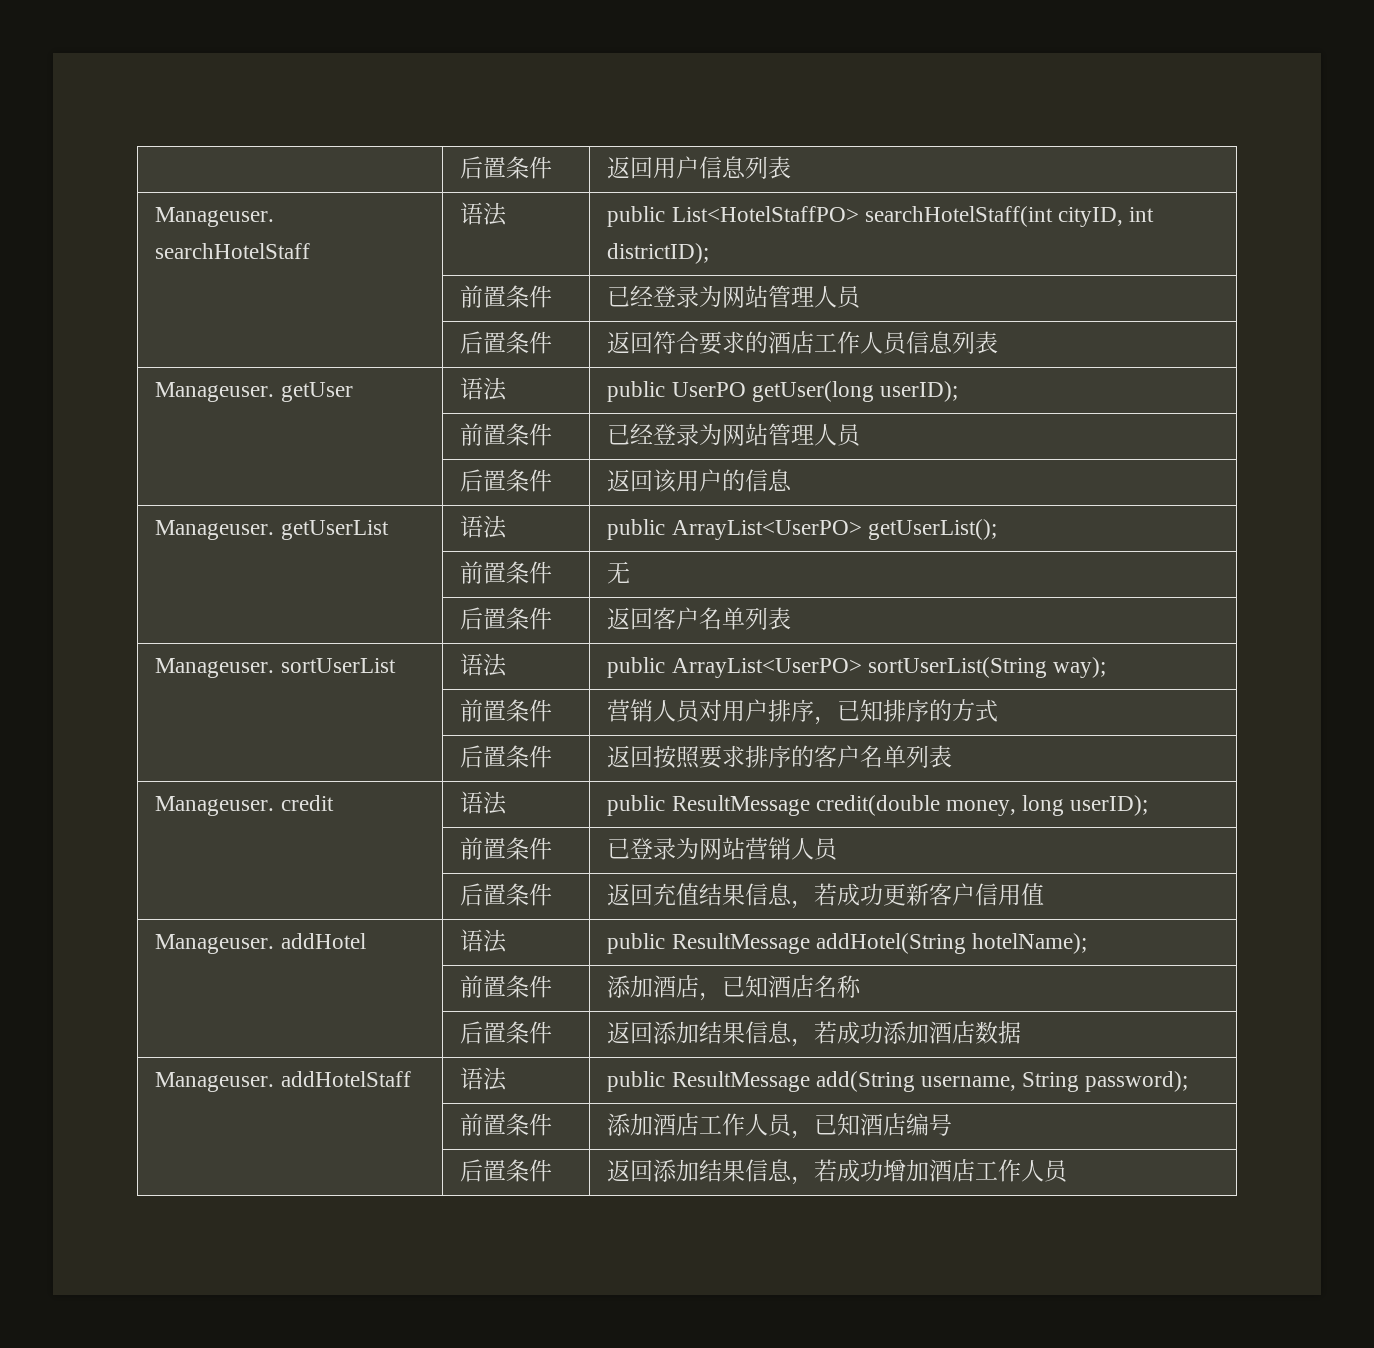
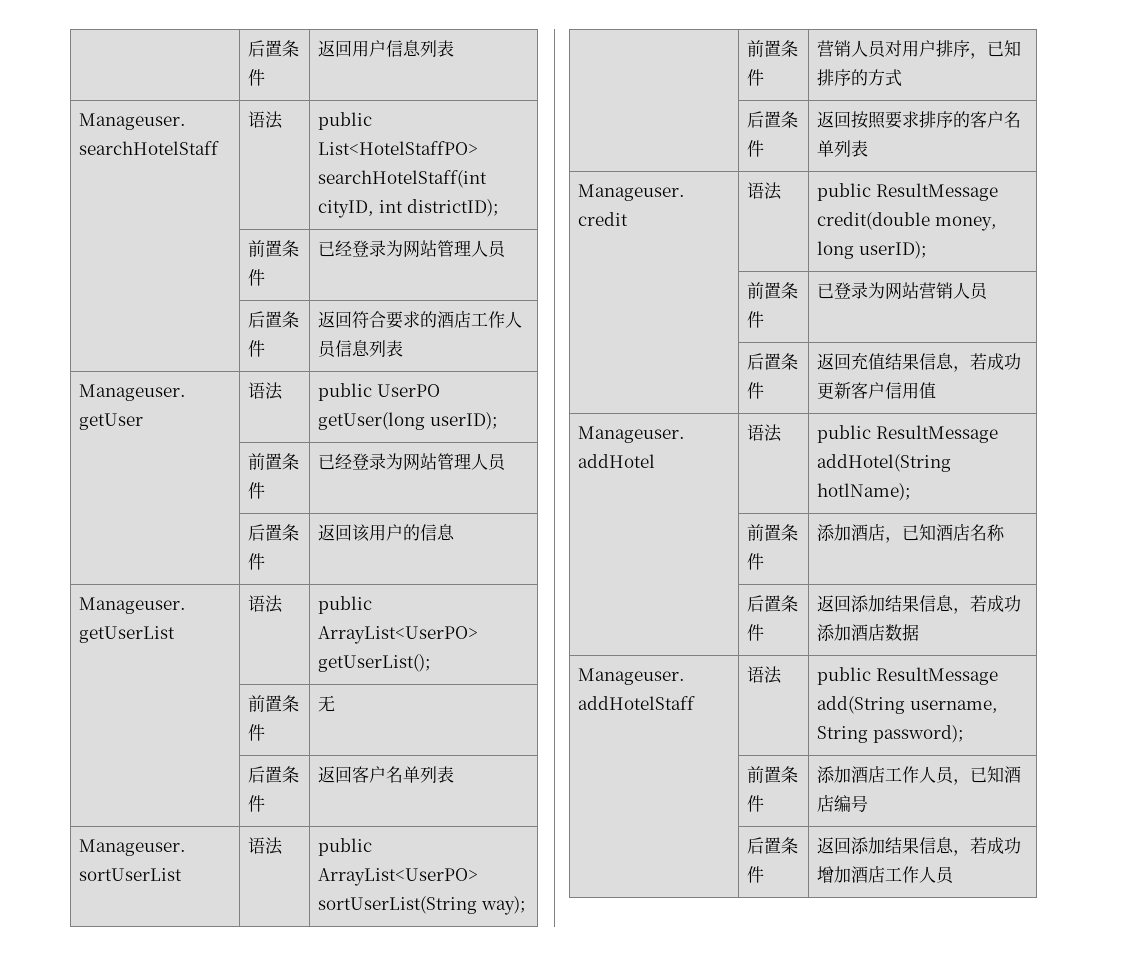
[972,933,1088,954] hotelName); -> [817,483,912,501] hotlName);

